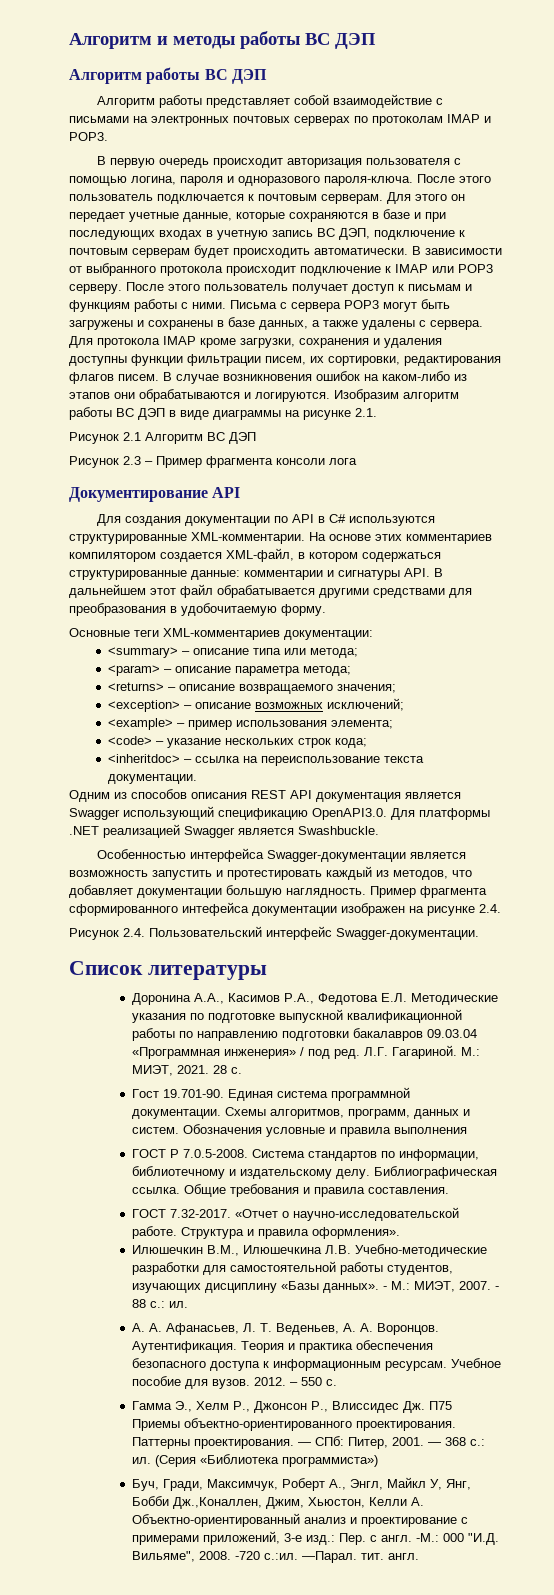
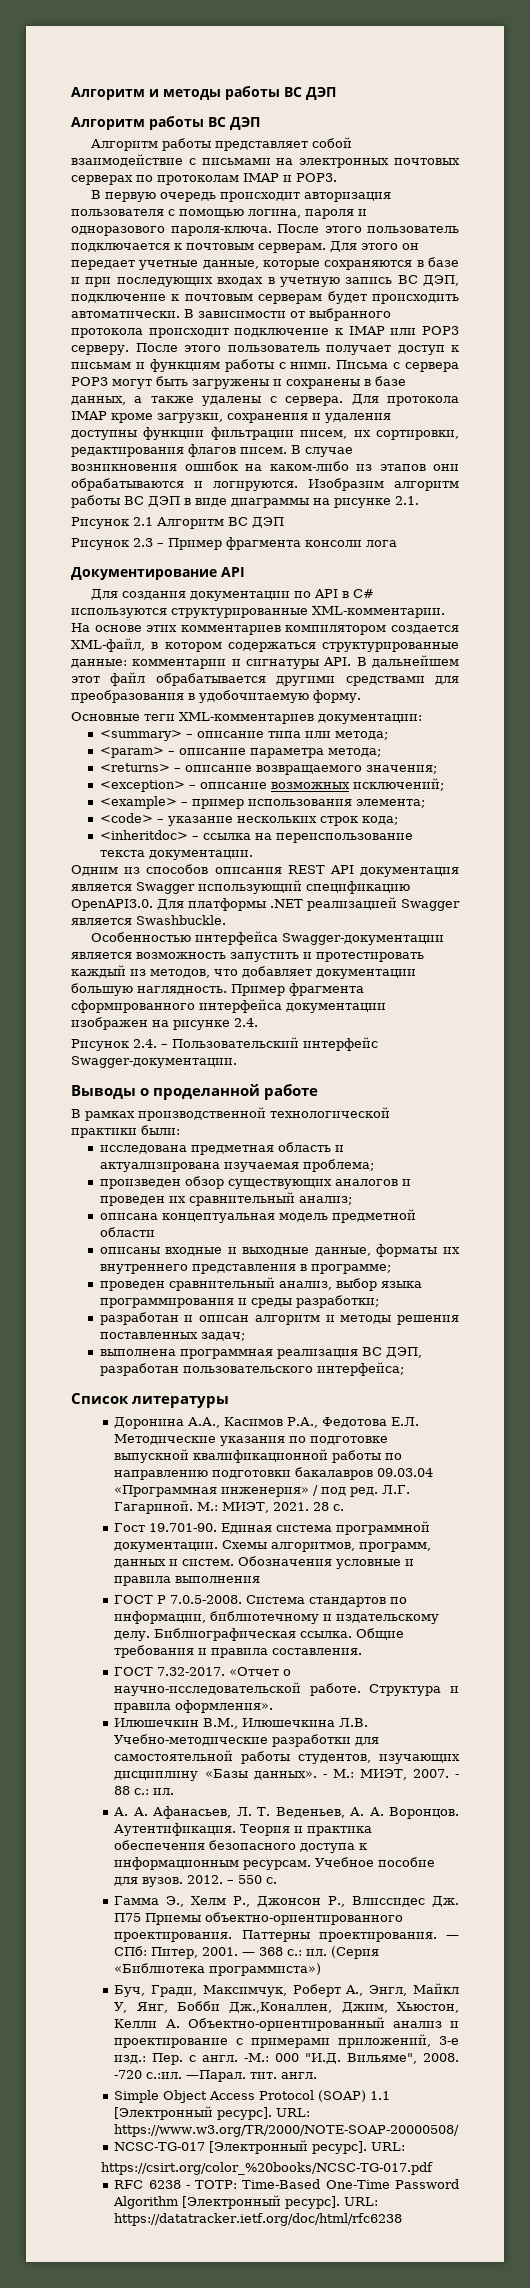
[182,902,249,916] интефейса -> [199,999,282,1013] интерфейса
(145, 932) none -> [161,1044,168,1048] –
(479, 934) none -> [71,1084,319,1100] [71,1107,390,1121] [71,1125,180,1138] [99,1142,344,1155] [99,1159,374,1172] [99,1176,411,1189] [99,1192,352,1206] [99,1209,416,1223] [99,1227,155,1237] [99,1244,460,1257] [99,1264,391,1274] [99,1277,422,1291] [99,1295,379,1308] [99,1312,459,1325] [99,1332,245,1341] [99,1347,422,1359] [99,1362,404,1376] // Выводы о проделанной работе // В рамках производственной технологической практики были: // исследована предметная область и актуализирована изучаемая проблема; // произведен обзор существующих аналогов и проведен их сравнительный анализ; // описана концептуальная модель предметной области // описаны входные и выходные данные, форматы их внутреннего представления в программе; // проведен сравнительный анализ, выбор языка программирования и среды разработки; // разработан и описан алгоритм и методы решения поставленных задач; // выполнена программная реализация ВС ДЭП, разработан пользовательского интерфейса;
(420, 1556) none -> [114,2090,391,2103] [114,2106,311,2120] [114,2124,460,2137] [114,2140,406,2154] [100,2162,433,2175] [114,2179,460,2189] [113,2195,379,2209] [114,2213,403,2226] // Simple Object Access Protocol (SOAP) 1.1 [Электронный ресурс]. URL: https://www.w3.org/TR/2000/NOTE-SOAP-20000508/ // NCSC-TG-017 [Электронный ресурс]. URL: // https://csirt.org/color_%20books/NCSC-TG-017.pdf // RFC 6238 - TOTP: Time-Based One-Time Password Algorithm [Электронный ресурс]. URL: https://datatracker.ietf.org/doc/html/rfc6238

